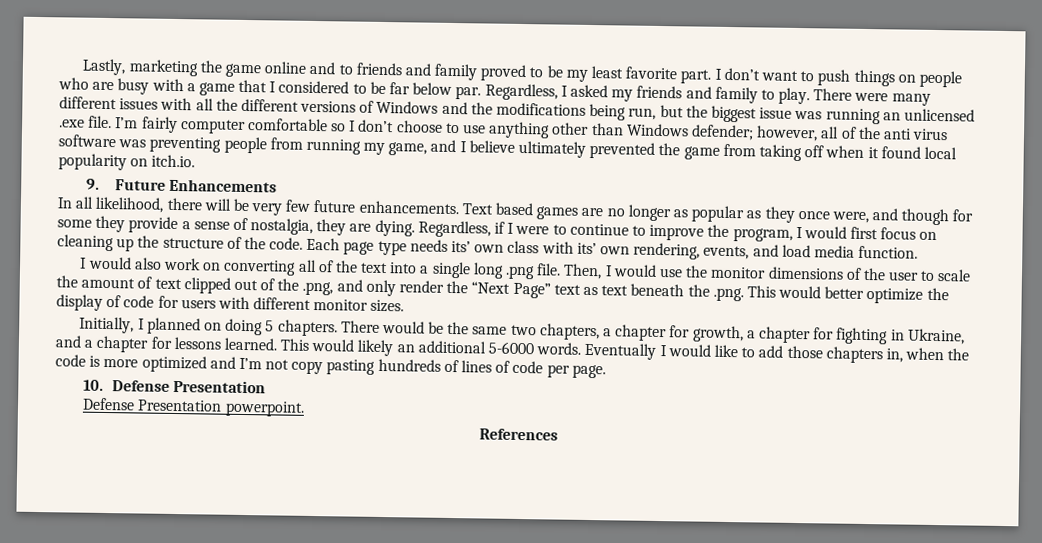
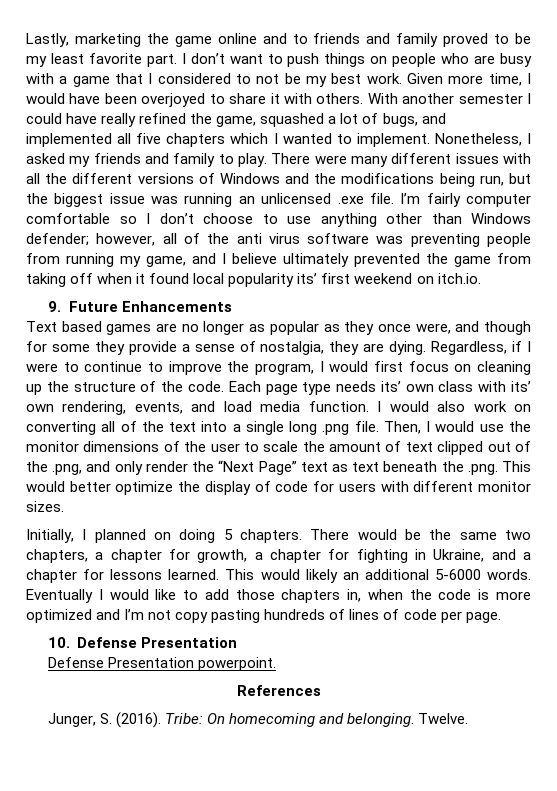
[369,81,558,101] be far below par. Regardless, -> [256,73,531,87] [26,93,531,107] [26,113,446,127] [26,133,522,147] not be my best work. Given more time, I would have been overjoyed to share it with others. With another semester I could have really refined the game, squashed a lot of bugs, and implemented all five chapters which I wanted to implement. Nonetheless,
(127, 162) none -> [297,273,413,284] its’ first weekend
[57,196,459,216] In all likelihood, there will be very few future enhancements. -> (233, 306) none
(919, 252) // -> (369, 406) none
(558, 434) none -> [47,712,469,728] // Junger, S. (2016). Tribe: On homecoming and belonging. Twelve.

